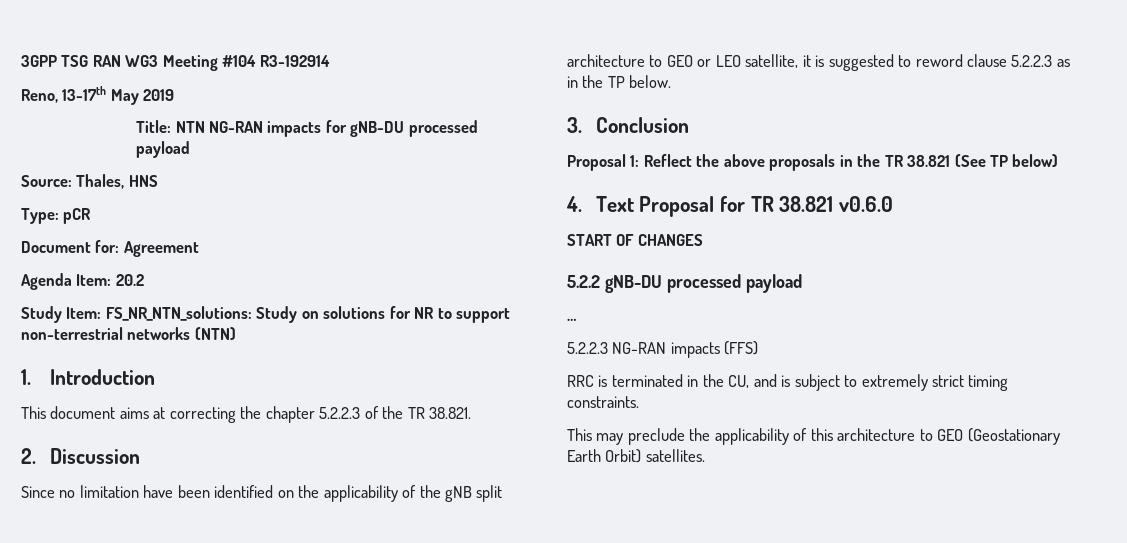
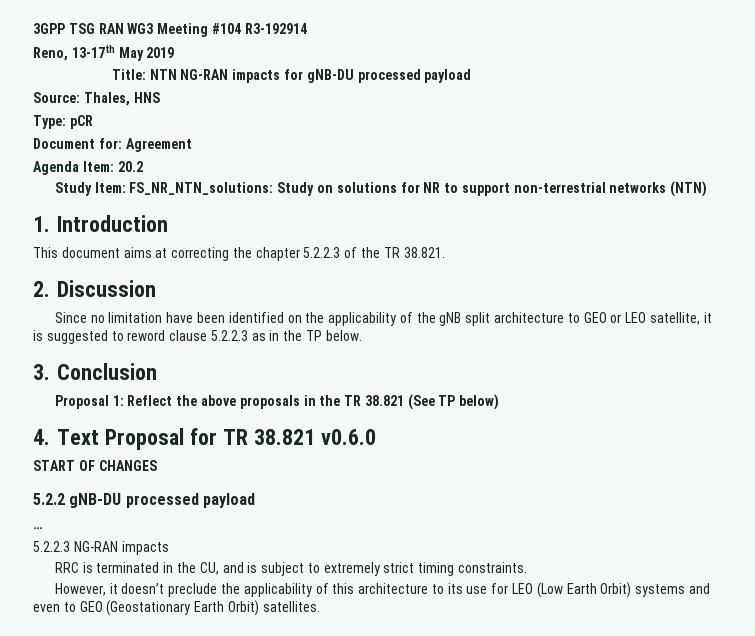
[724,341,759,355] (FFS) -> (169, 548) none
[567,428,624,445] This may -> [54,583,165,596] However, it doesn’t
(933, 435) none -> [447,582,710,598] [33,602,76,612] its use for LEO (Low Earth Orbit) systems and even to

